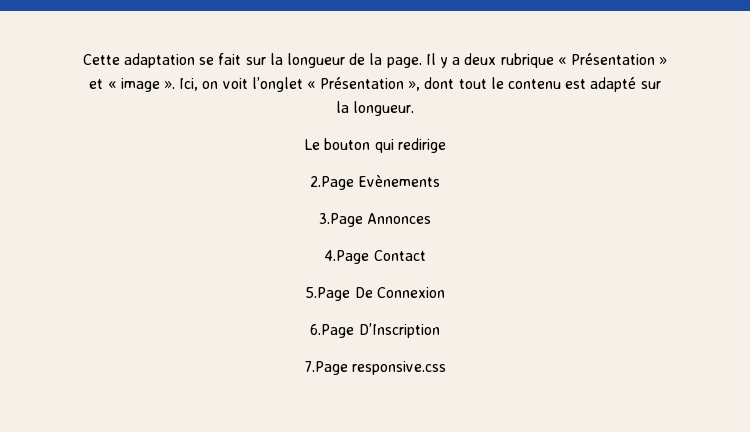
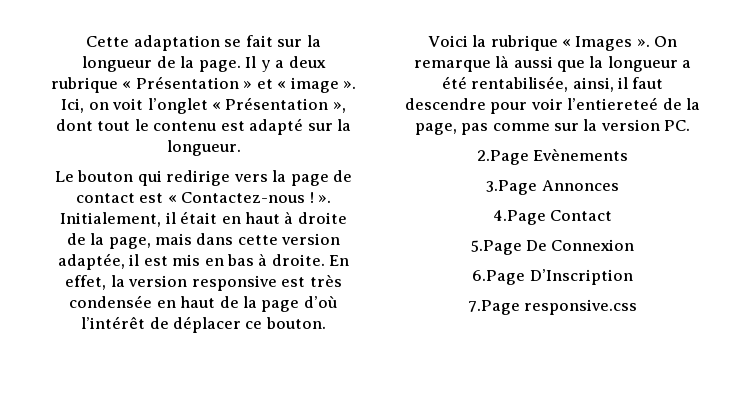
(446, 145) none -> [233,170,353,186] [75,192,332,203] [60,211,347,227] [66,233,341,249] [57,253,350,270] [65,274,342,291] [69,295,338,312] [81,316,326,333] [427,35,678,51] [413,55,692,72] [441,76,664,92] [404,97,701,114] [414,119,691,135] vers la page de contact est « Contactez-nous ! ». Initialement, il était en haut à droite de la page, mais dans cette version adaptée, il est mis en bas à droite. En effet, la version responsive est très condensée en haut de la page d’où l’intérêt de déplacer ce bouton. // Voici la rubrique « Images ». On remarque là aussi que la longueur a été rentabilisée, ainsi, il faut descendre pour voir l’entiereteé de la page, pas comme sur la version PC.

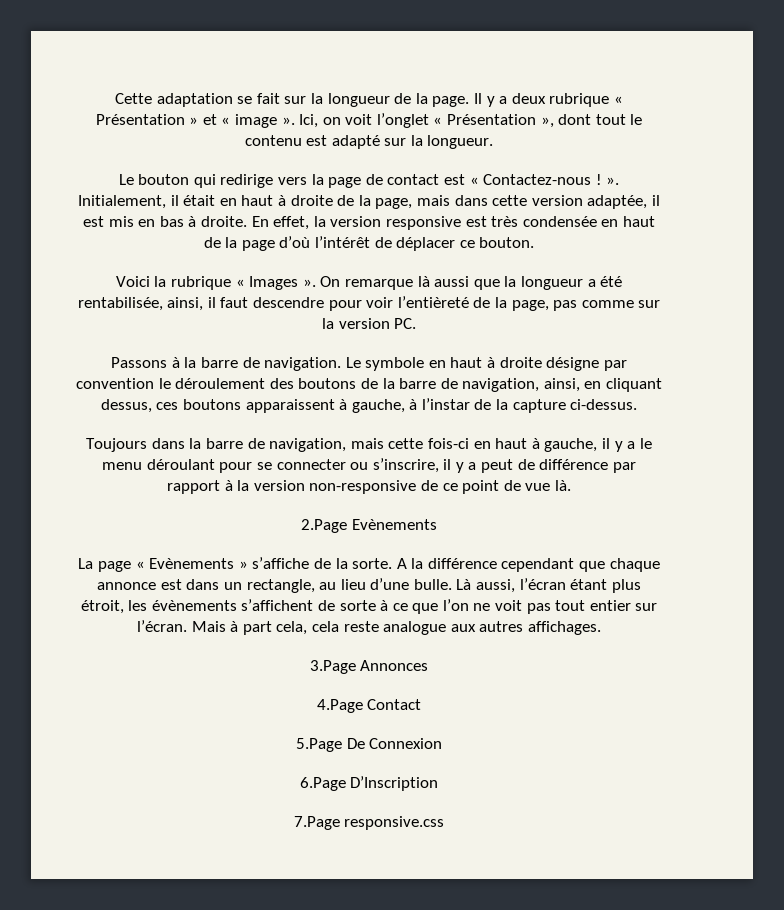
[567,97,659,110] l’entiereteé -> [397,296,469,308] l’entièreté
[476,148,629,165] 2.Page Evènements -> [111,357,627,371] [75,378,663,392] [100,398,638,413] [86,438,652,452] [102,458,636,473] [167,480,571,494] [301,519,437,533] [78,557,660,572] [97,578,641,593] [80,599,658,614] [137,620,601,635] Passons à la barre de navigation. Le symbole en haut à droite désigne par convention le déroulement des boutons de la barre de navigation, ainsi, en cliquant dessus, ces boutons apparaissent à gauche, à l’instar de la capture ci-dessus. // Toujours dans la barre de navigation, mais cette fois-ci en haut à gauche, il y a le menu déroulant pour se connecter ou s’inscrire, il y a peut de différence par rapport à la version non-responsive de ce point de vue là. // 2.Page Evènements // La page « Evènements » s’affiche de la sorte. A la différence cependant que chaque annonce est dans un rectangle, au lieu d’une bulle. Là aussi, l’écran étant plus étroit, les évènements s’affichent de sorte à ce que l’on ne voit pas tout entier sur l’écran. Mais à part cela, cela reste analogue aux autres affichages.

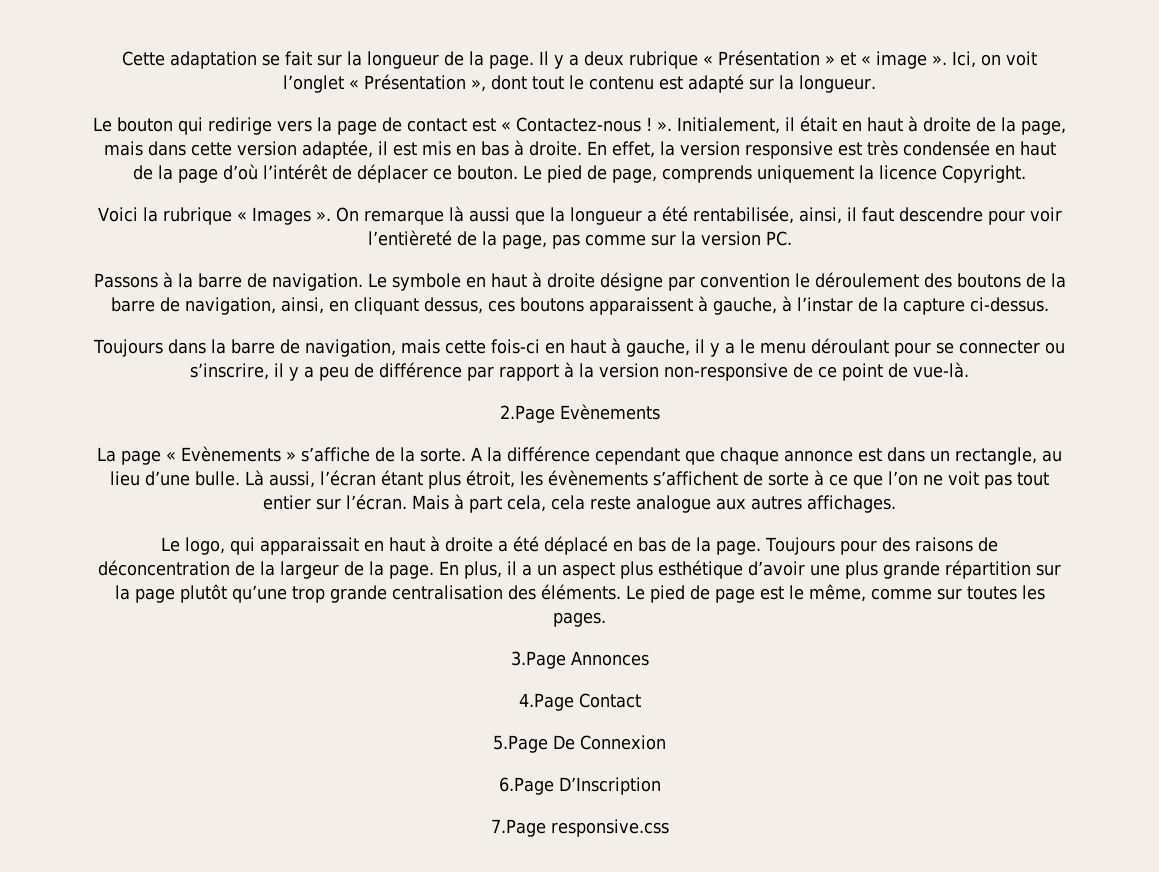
(535, 242) none -> [523,165,1026,183] Le pied de page, comprends uniquement la licence Copyright.
[481,459,514,473] peut -> [319,366,349,381] peu
[525,480,571,491] vue là. -> [913,362,969,378] vue-là.
(601, 628) none -> [160,536,999,555] [98,560,1061,579] [114,584,1045,603] [553,612,606,627] // Le logo, qui apparaissait en haut à droite a été déplacé en bas de la page. Toujours pour des raisons de déconcentration de la largeur de la page. En plus, il a un aspect plus esthétique d’avoir une plus grande répartition sur la page plutôt qu’une trop grande centralisation des éléments. Le pied de page est le même, comme sur toutes les pages.

